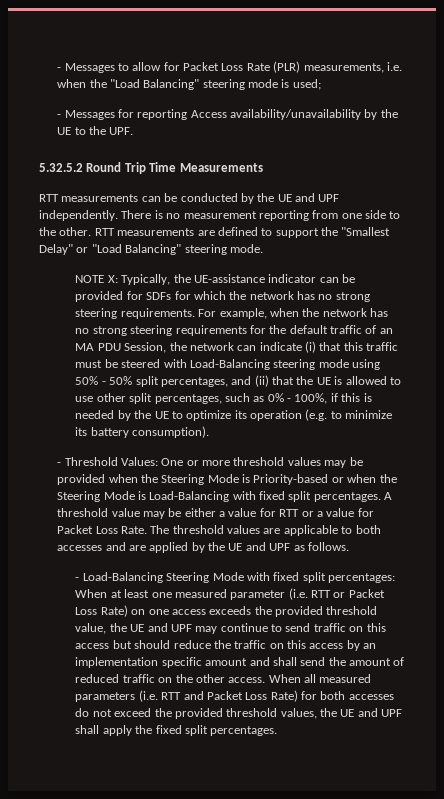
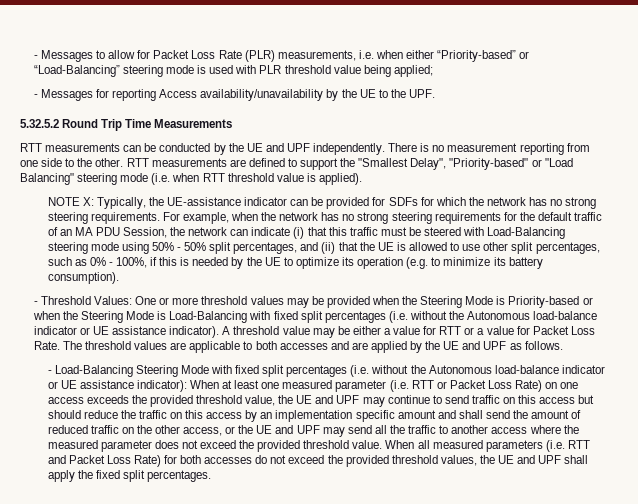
[89,79,321,90] the "Load Balancing" steering mode is used; -> [406,50,530,62] [33,65,433,77] either “Priority-based” or “Load-Balancing” steering mode is used with PLR threshold value being applied;
[39,244,73,255] Delay" -> [410,158,529,170] Delay", "Priority-based"
[229,244,263,253] mode. -> [120,173,362,185] mode (i.e. when RTT threshold value is applied).
[313,492,381,502] percentages. -> [324,311,598,323] [33,326,220,338] percentages (i.e. without the Autonomous load-balance indicator or UE assistance indicator).
[328,573,396,583] percentages: -> [286,365,605,377] [47,380,187,392] percentages (i.e. without the Autonomous load-balance indicator or UE assistance indicator):
[228,677,266,683] access. -> [183,425,579,437] [47,440,383,452] access, or the UE and UPF may send all the traffic to another access where the measured parameter does not exceed the provided threshold value.

